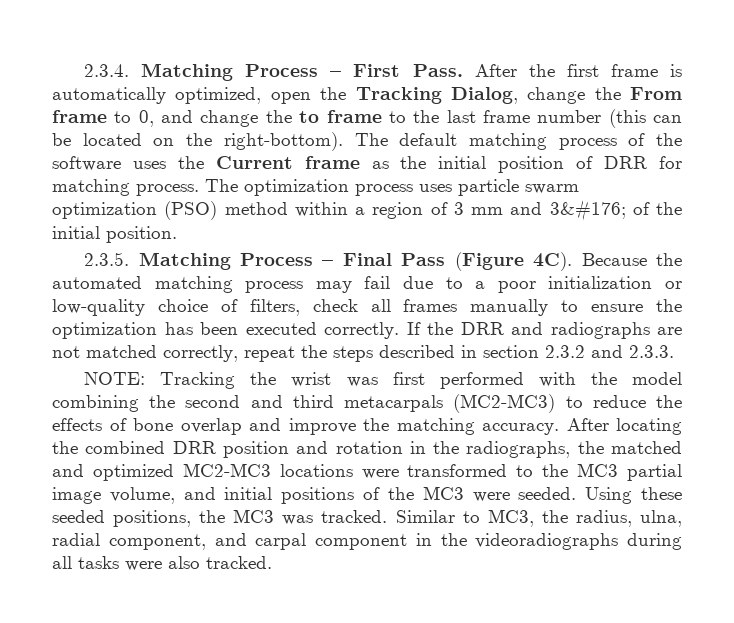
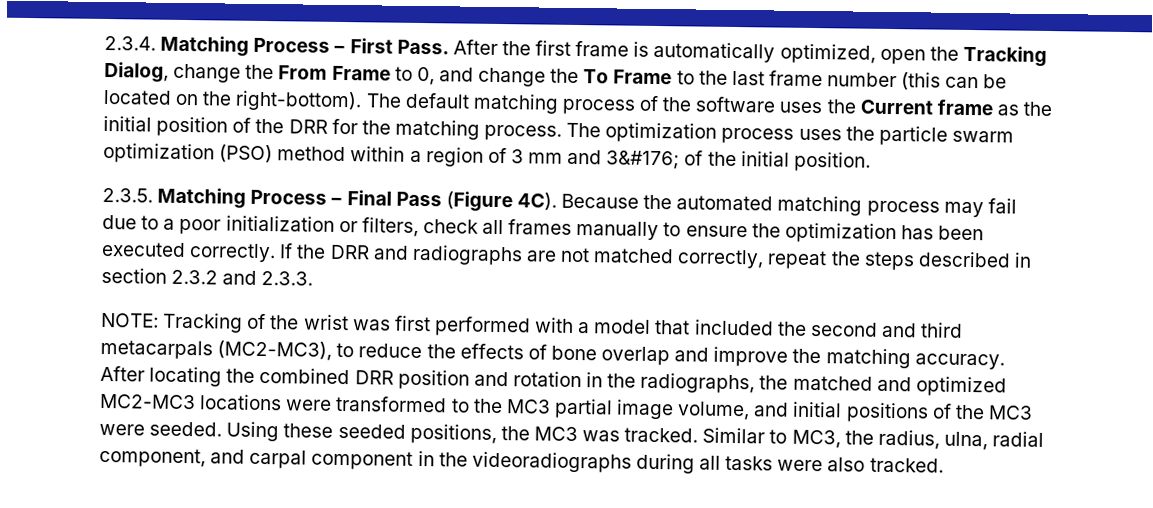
[52,110,107,123] frame -> [331,65,391,81] Frame
[299,110,382,123] to frame -> [583,69,673,85] To Frame
(594, 162) none -> [255,118,285,134] the
(682, 162) none -> [361,120,391,135] the
(452, 188) none -> [845,126,875,141] the
[52,299,238,316] low-quality choice of -> (358, 226) none
(236, 380) none -> [247,313,267,330] of
[590,372,682,385] [52,395,139,412] the model combining -> [577,319,774,336] a model that included
[453,394,556,413] (MC2-MC3) -> [217,340,333,361] (MC2-MC3),

